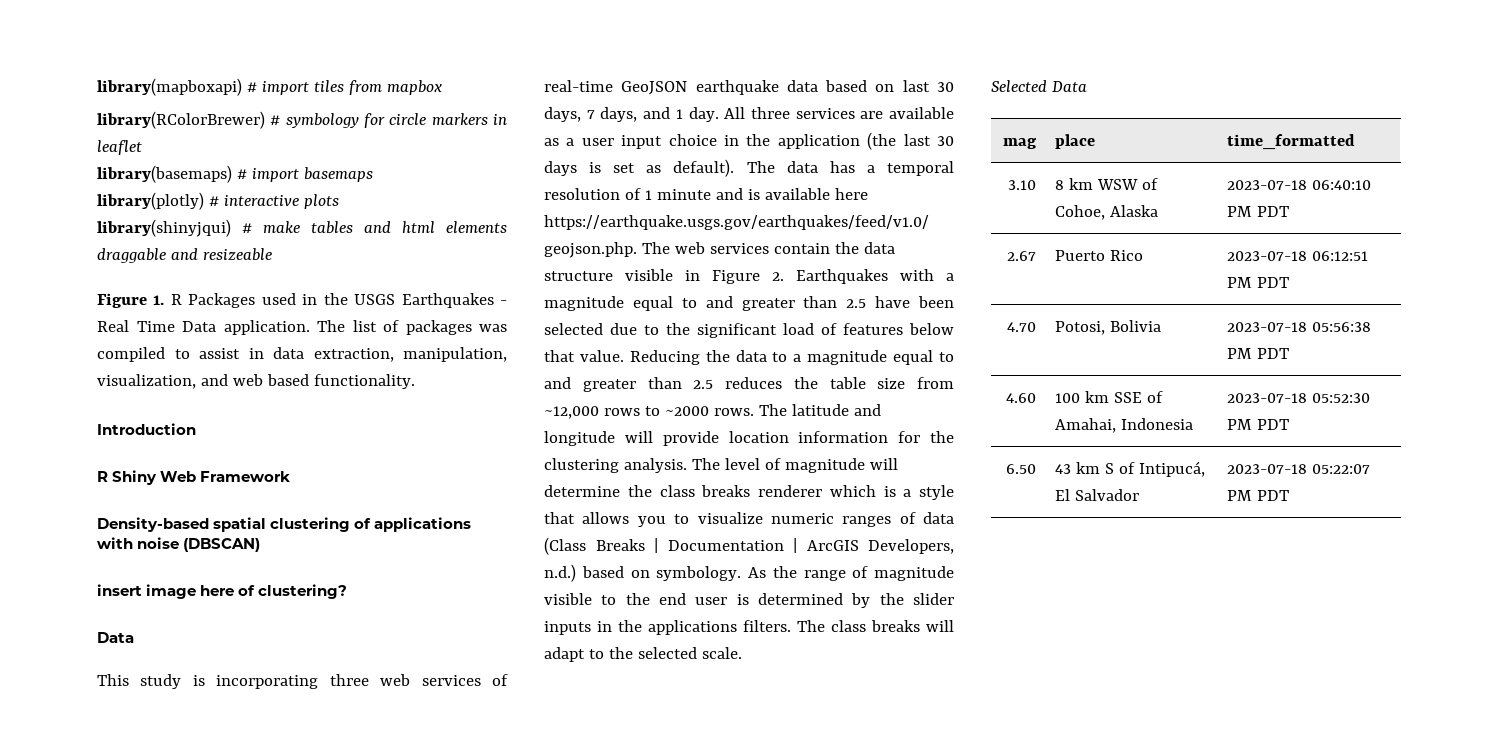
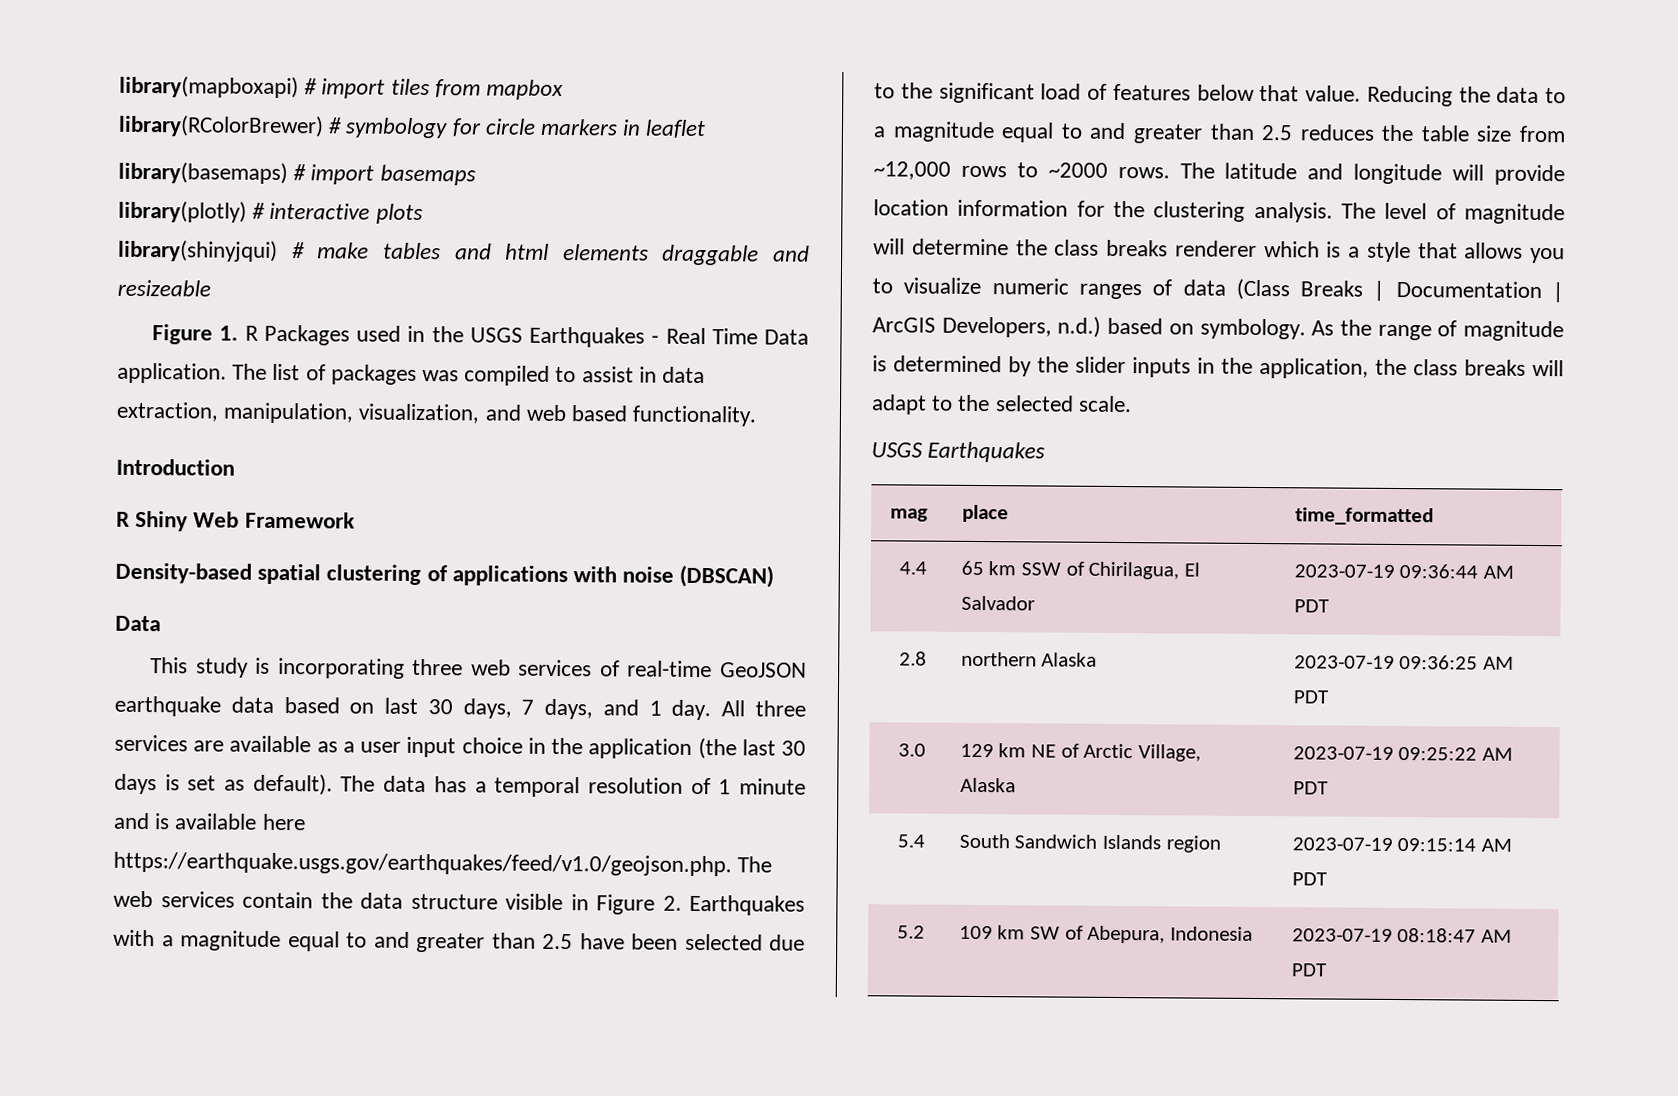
[97,584,348,599] // insert image here of clustering? -> (775, 576) none
[544,593,728,605] visible to the end user -> (1564, 331) none
[648,620,825,635] applications filters. The -> [1259,358,1407,379] application, the
[991,80,1087,92] Selected Data -> [871,441,1046,463] USGS Earthquakes
[1007,180,1036,190] [1055,178,1159,190] [1055,205,1159,220] [1227,180,1372,190] [1227,206,1290,217] [1006,251,1036,261] [1055,250,1144,261] [1227,251,1369,261] [1227,277,1290,288] [1006,322,1036,332] [1055,320,1162,335] [1227,322,1372,332] [1227,348,1290,359] [1005,393,1036,403] [1055,391,1164,403] [1055,418,1194,433] [1227,393,1371,403] [1227,419,1290,430] [1005,464,1036,474] [1055,461,1206,477] [1055,489,1140,501] [1227,464,1371,474] [1227,490,1253,501] 3.10 | 8 km WSW of Cohoe, Alaska | 2023-07-18 06:40:10 PM PDT // 2.67 | Puerto Rico | 2023-07-18 06:12:51 PM PDT // 4.70 | Potosi, Bolivia | 2023-07-18 05:56:38 PM PDT // 4.60 | 100 km SSE of Amahai, Indonesia | 2023-07-18 05:52:30 PM PDT // 6.50 | 43 km S of Intipucá, El Salvador | 2023-07-18 05:22:07 PM -> [899,561,928,575] [960,560,1200,580] [960,595,1035,611] [1293,564,1514,579] [1293,599,1329,613] [899,651,928,666] [960,651,1098,667] [1293,655,1514,670] [1292,690,1328,704] [898,743,927,757] [959,743,1201,762] [959,777,1016,793] [1292,746,1513,761] [1292,781,1328,795] [897,834,926,848] [958,833,1221,853] [1291,837,1512,852] [1291,872,1327,886] [897,925,926,939] [958,925,1253,944] [1291,928,1512,943] 4.4 | 65 km SSW of Chirilagua, El Salvador | 2023-07-19 09:36:44 AM PDT // 2.8 | northern Alaska | 2023-07-19 09:36:25 AM PDT // 3.0 | 129 km NE of Arctic Village, Alaska | 2023-07-19 09:25:22 AM PDT // 5.4 | South Sandwich Islands region | 2023-07-19 09:15:14 AM PDT // 5.2 | 109 km SW of Abepura, Indonesia | 2023-07-19 08:18:47 AM

